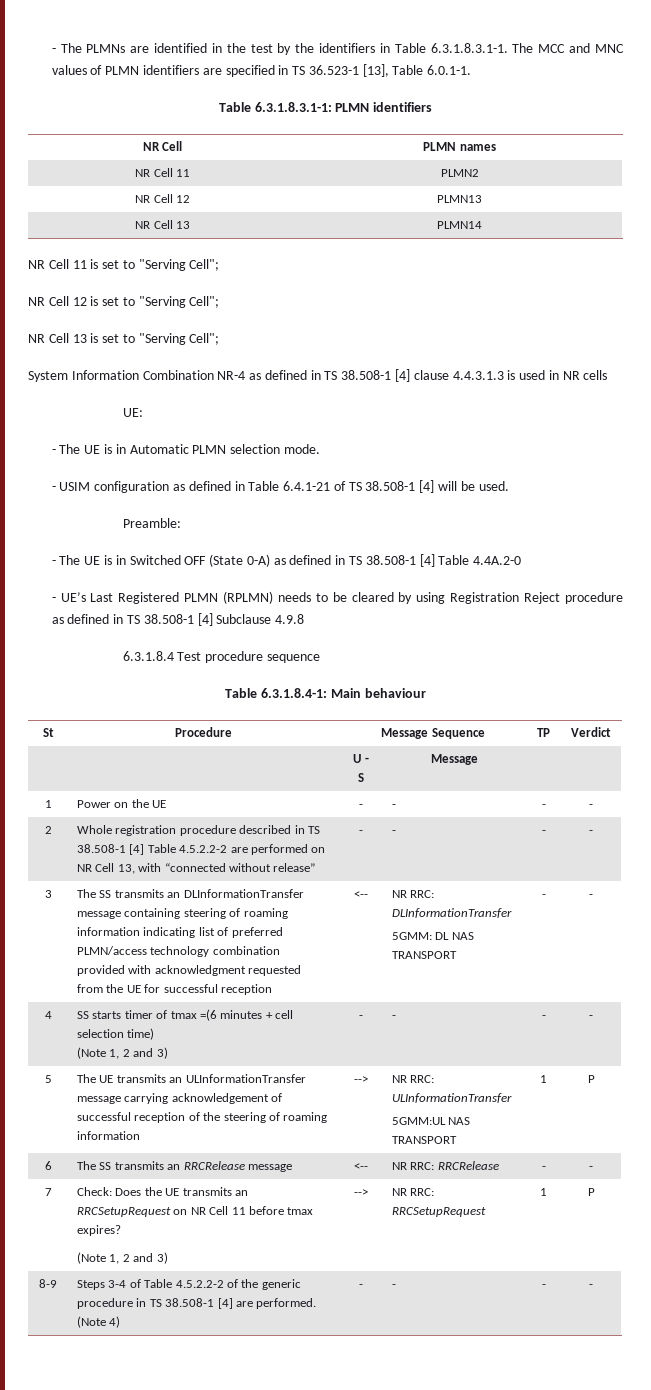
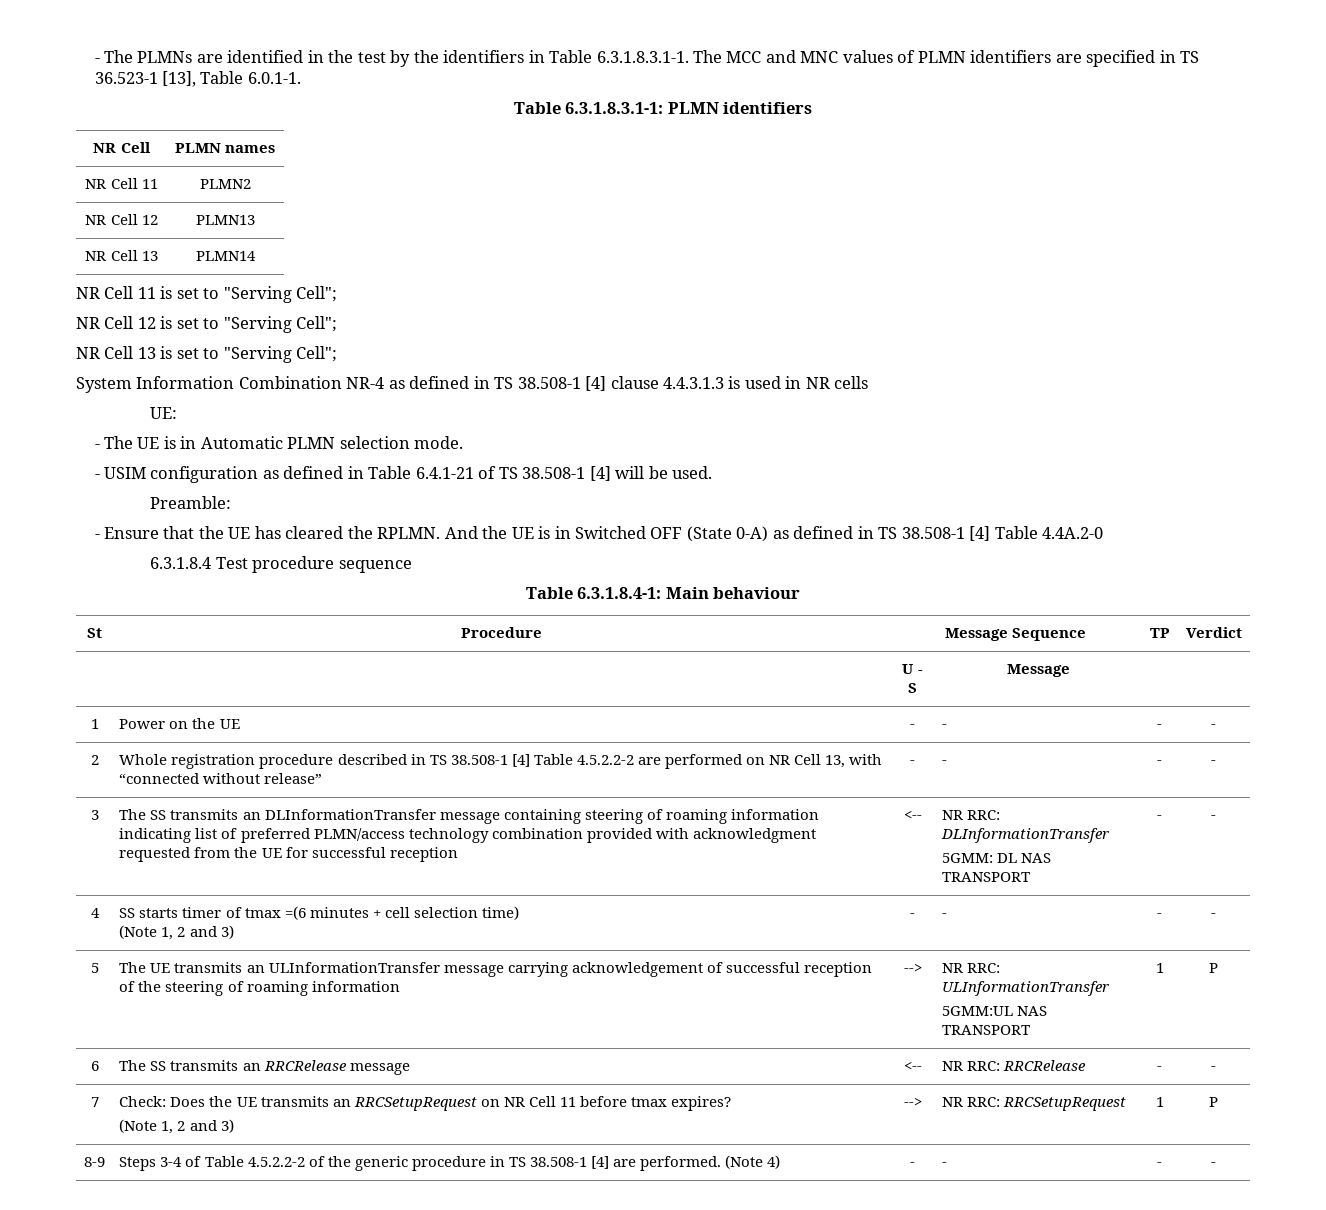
[59,555,81,565] The -> [104,526,508,539] Ensure that the UE has cleared the RPLMN. And the
[51,591,623,604] [51,613,305,626] // - UE’s Last Registered PLMN (RPLMN) needs to be cleared by using Registration Reject procedure as defined in TS 38.508-1 [4] Subclause 4.9.8 -> (1103, 533) none

